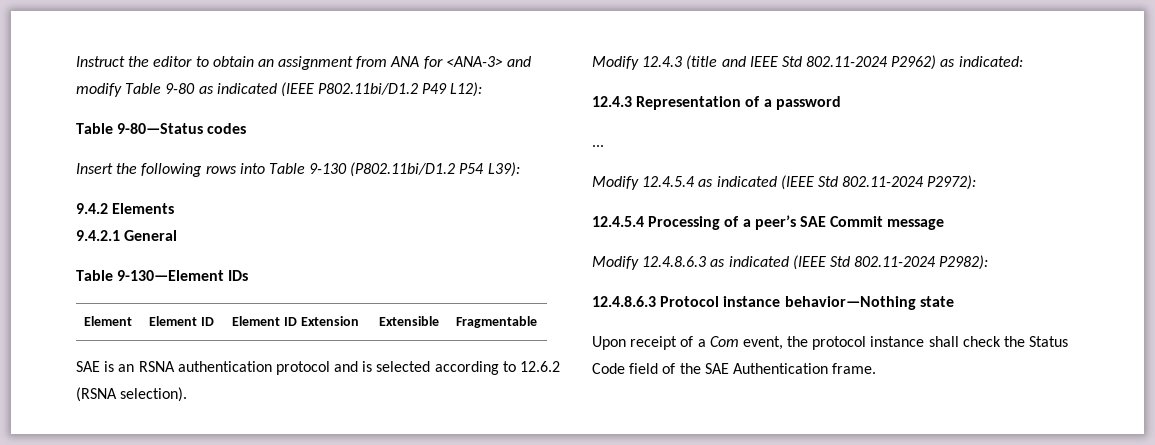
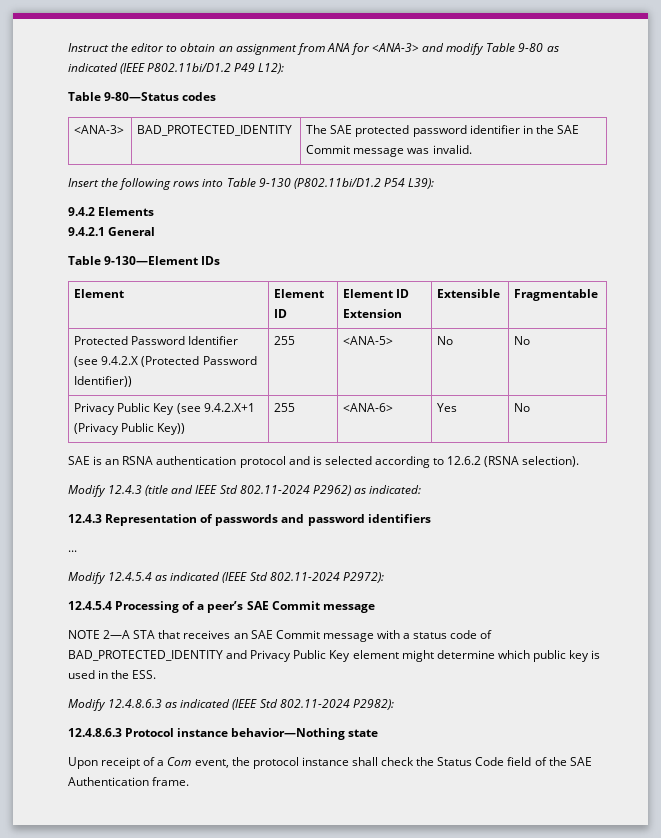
(247, 128) none -> [74,125,125,134] [137,125,293,136] [306,125,579,137] [306,145,472,157] // <ANA-3> | BAD_PROTECTED_IDENTITY | The SAE protected password identifier in the SAE Commit message was invalid.
(538, 322) none -> [74,336,239,345] [74,356,257,367] [74,376,133,387] [274,336,296,345] [343,336,394,345] [437,336,454,345] [514,336,531,345] [74,403,255,415] [74,423,186,435] [274,403,296,412] [343,403,394,412] [437,403,458,412] [514,403,531,412] // Protected Password Identifier (see 9.4.2.X (Protected Password Identifier)) | 255 | <ANA-5> | No | No // Privacy Public Key (see 9.4.2.X+1 (Privacy Public Key)) | 255 | <ANA-6> | Yes | No
[763,96,841,110] a password -> [215,514,431,526] passwords and password identifiers
(945, 224) none -> [68,630,493,642] [68,650,601,662] [68,670,157,679] // NOTE 2—A STA that receives an SAE Commit message with a status code of BAD_PROTECTED_IDENTITY and Privacy Public Key element might determine which public key is used in the ESS.

